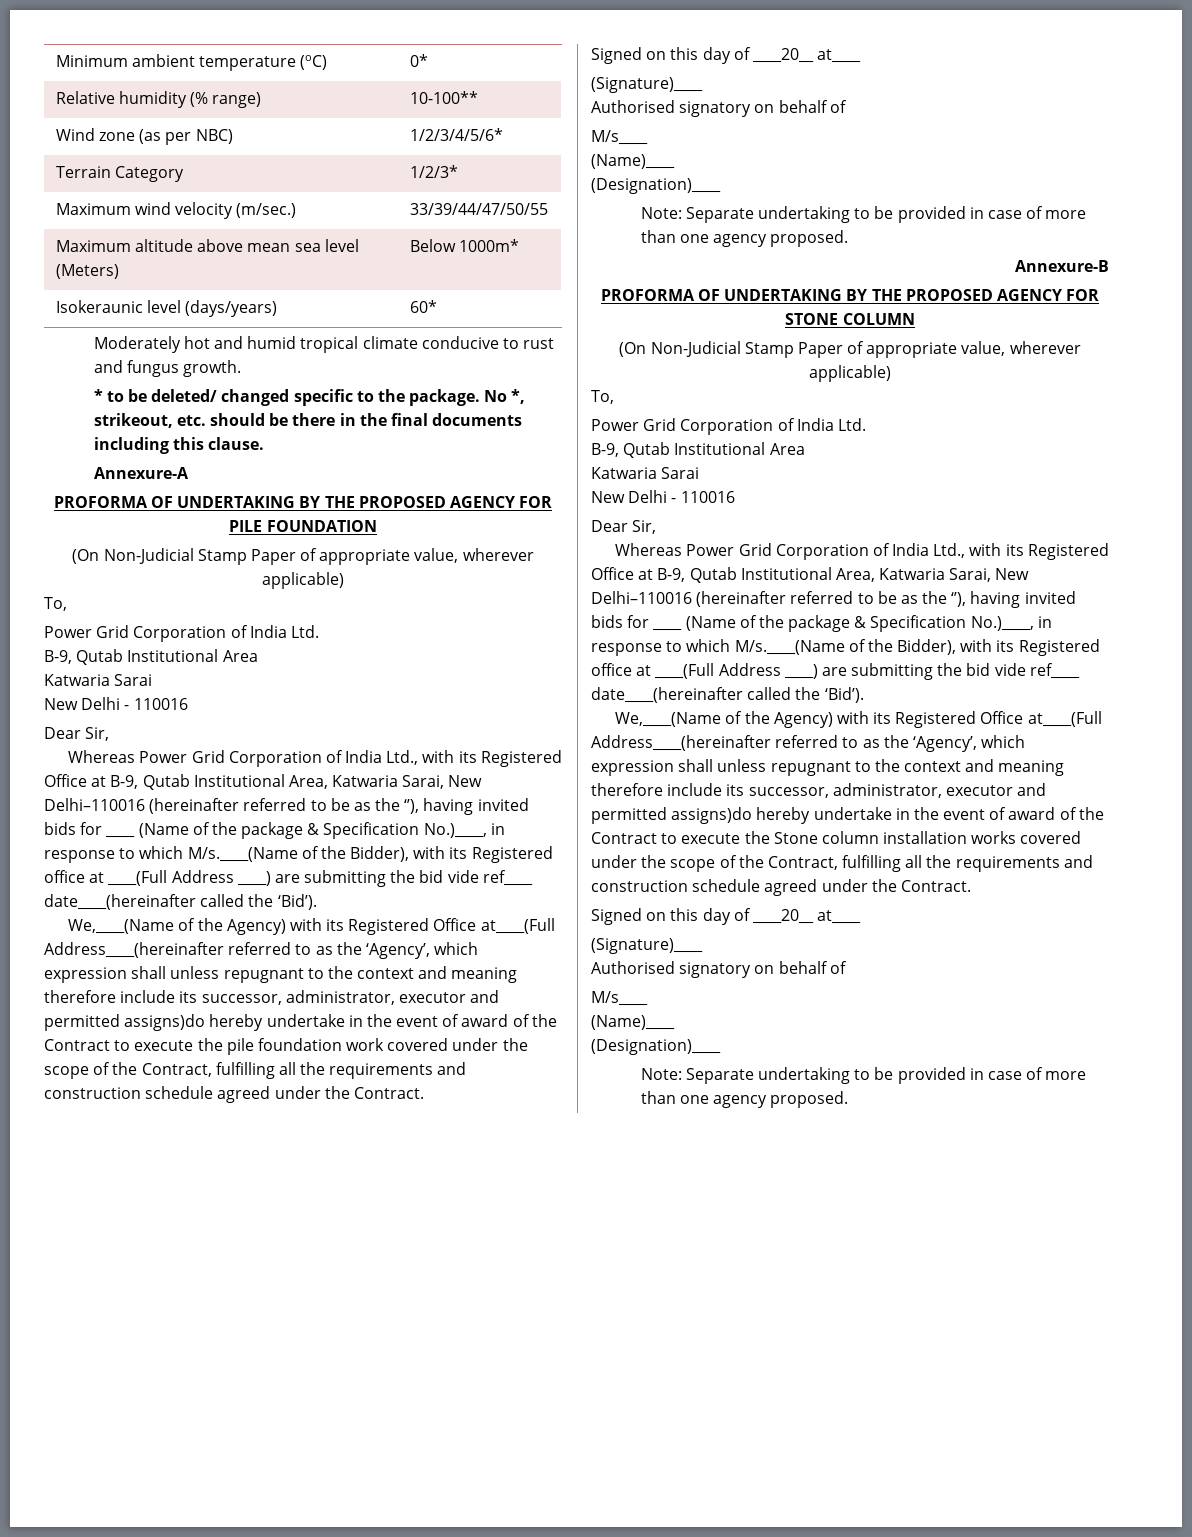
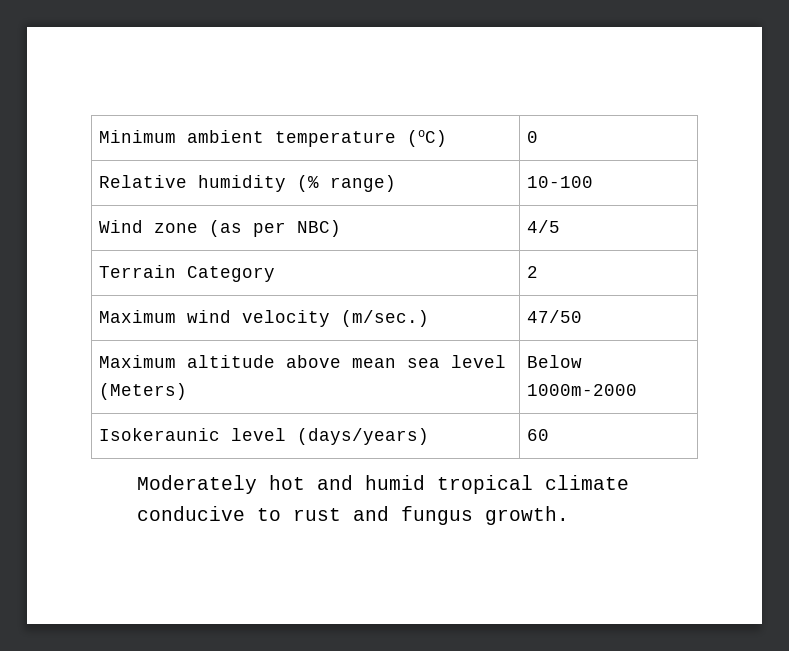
[409,54,428,67] 0* -> [527,131,539,143] 0
[409,91,478,104] 10-100** -> [527,176,594,188] 10-100
[409,128,503,141] 1/2/3/4/5/6* -> [527,220,561,233] 4/5
[409,165,458,178] 1/2/3* -> [527,266,539,278] 2
[409,203,548,215] 33/39/44/47/50/55 -> [527,310,583,323] 47/50
[459,239,520,252] 1000m* -> [527,384,638,396] 1000m-2000
[409,300,437,313] 60* -> [527,429,550,441] 60
[93,389,526,406] [93,413,523,428] [93,437,265,454] [93,467,189,479] [53,496,553,508] [229,520,377,532] [72,548,534,565] [262,572,344,589] [44,597,67,611] [44,625,319,642] [44,649,258,665] [44,674,153,686] [44,697,188,710] [44,727,110,741] [68,750,562,767] [44,774,483,790] [44,798,529,815] [44,822,103,835] [105,822,505,839] [44,846,553,863] [44,870,533,887] [44,894,317,910] [68,918,555,935] [44,942,479,959] [44,966,518,983] [44,990,500,1005] [44,1014,557,1031] [44,1038,528,1055] [44,1062,467,1079] [44,1086,424,1103] [591,47,862,64] [591,77,703,93] [591,100,847,117] [591,130,648,145] [591,154,675,169] [591,178,721,194] [640,206,1087,223] [640,230,849,247] [1015,260,1109,272] [600,289,1100,301] [785,313,915,325] [619,341,1081,358] [809,365,891,382] [591,390,614,404] [591,418,866,435] [591,442,805,458] [591,467,700,479] [591,490,735,503] [591,520,657,534] [615,543,1109,560] [591,567,1030,583] [591,591,1076,608] [591,615,650,628] [652,615,1052,632] [591,639,1100,656] [591,663,1080,680] [591,687,864,703] [615,711,1102,728] [591,735,1026,752] [591,759,1065,776] [591,783,1047,798] [591,807,1104,824] [591,831,1082,844] [591,855,1093,872] [591,879,971,896] [591,908,862,925] [591,938,703,954] [591,961,847,978] [591,991,648,1006] [591,1015,675,1030] [591,1039,721,1055] [640,1067,1087,1084] [640,1091,849,1108] // * to be deleted/ changed specific to the package. No *, strikeout, etc. should be there in the final documents including this clause. // Annexure-A // PROFORMA OF UNDERTAKING BY THE PROPOSED AGENCY FOR PILE FOUNDATION // (On Non-Judicial Stamp Paper of appropriate value, wherever applicable) // To, // Power Grid Corporation of India Ltd. // B-9, Qutab Institutional Area // Katwaria Sarai // New Delhi - 110016 // Dear Sir, // Whereas Power Grid Corporation of India Ltd., with its Registered Office at B-9, Qutab Institutional Area, Katwaria Sarai, New Delhi–110016 (hereinafter referred to be as the ‘’), having invited bids for ____ (Name of the package & Specification No.)____, in response to which M/s.____(Name of the Bidder), with its Registered office at ____(Full Address ____) are submitting the bid vide ref____ date____(hereinafter called the ‘Bid’). // We,____(Name of the Agency) with its Registered Office at____(Full Address____(hereinafter referred to as the ‘Agency’, which expression shall unless repugnant to the context and meaning therefore include its successor, administrator, executor and permitted assigns)do hereby undertake in the event of award of the Contract to execute the pile foundation work covered under the scope of the Contract, fulfilling all the requirements and construction schedule agreed under the Contract. // Signed on this day of ____20__ at____ // (Signature)____ // Authorised signatory on behalf of // M/s____ // (Name)____ // (Designation)____ // Note: Separate undertaking to be provided in case of more than one agency proposed. // Annexure-B // PROFORMA OF UNDERTAKING BY THE PROPOSED AGENCY FOR STONE COLUMN // (On Non-Judicial Stamp Paper of appropriate value, wherever applicable) // To, // Power Grid Corporation of India Ltd. // B-9, Qutab Institutional Area // Katwaria Sarai // New Delhi - 110016 // Dear Sir, // Whereas Power Grid Corporation of India Ltd., with its Registered Office at B-9, Qutab Institutional Area, Katwaria Sarai, New Delhi–110016 (hereinafter referred to be as the ‘’), having invited bids for ____ (Name of the package & Specification No.)____, in response to which M/s.____(Name of the Bidder), with its Registered office at ____(Full Address ____) are submitting the bid vide ref____ date____(hereinafter called the ‘Bid’). // We,____(Name of the Agency) with its Registered Office at____(Full Address____(hereinafter referred to as the ‘Agency’, which expression shall unless repugnant to the context and meaning therefore include its successor, administrator, executor and permitted assigns)do hereby undertake in the event of award of the Contract to execute the Stone column installation works covered under the scope of the Contract, fulfilling all the requirements and construction schedule agreed under the Contract. // Signed on this day of ____20__ at____ // (Signature)____ // Authorised signatory on behalf of // M/s____ // (Name)____ // (Designation)____ // Note: Separate undertaking to be provided in case of more than one agency proposed. -> (570, 515) none

